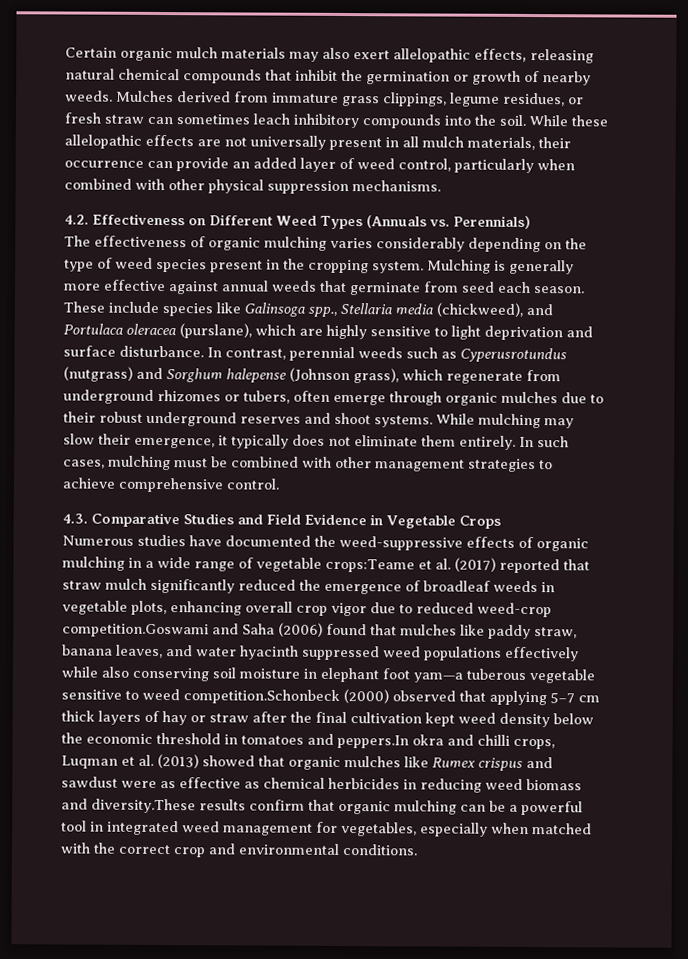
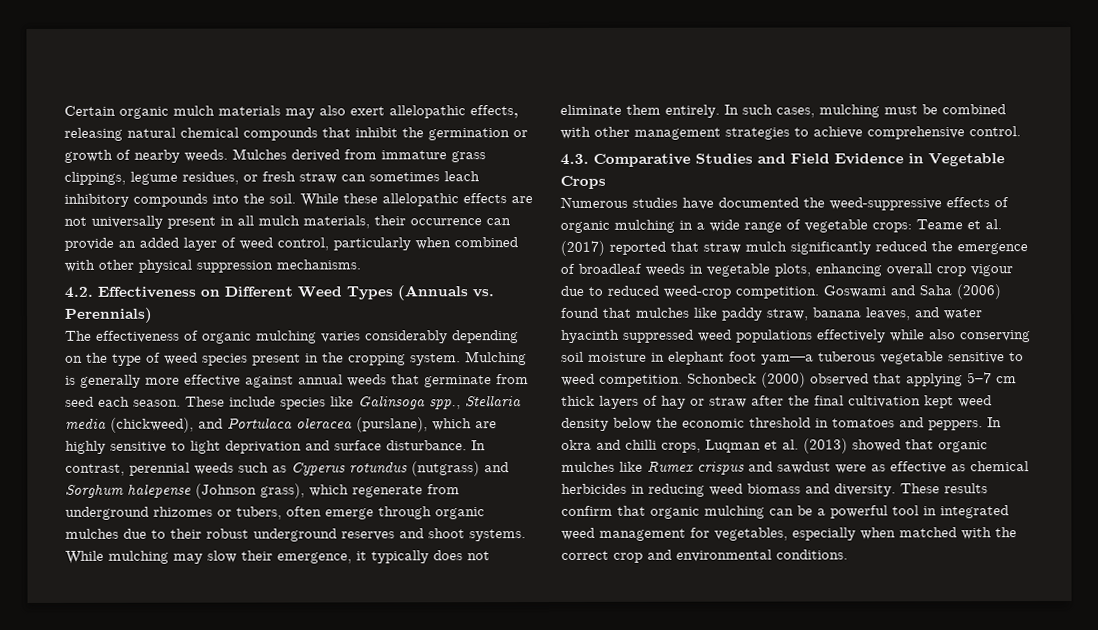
[460,347,567,363] Cyperusrotundus -> [291,461,408,476] Cyperus rotundus
[325,558,415,573] crops:Teame -> [872,219,963,233] crops: Teame
[331,602,367,617] vigor -> [970,264,1013,277] vigour
[62,623,209,638] competition.Goswami -> [735,285,886,299] competition. Goswami
[183,689,340,704] competition.Schonbeck -> [599,373,757,387] competition. Schonbeck
[337,734,409,749] peppers.In -> [928,417,1002,431] peppers. In
[91,798,196,814] diversity.These -> [834,483,940,497] diversity. These

